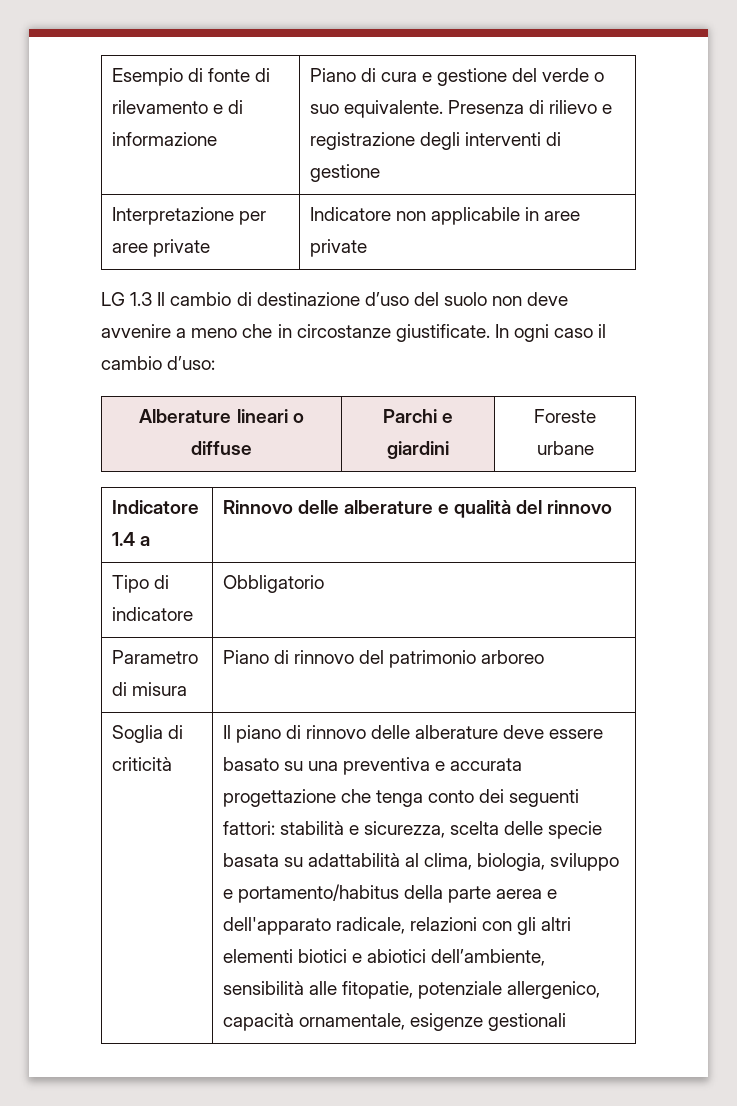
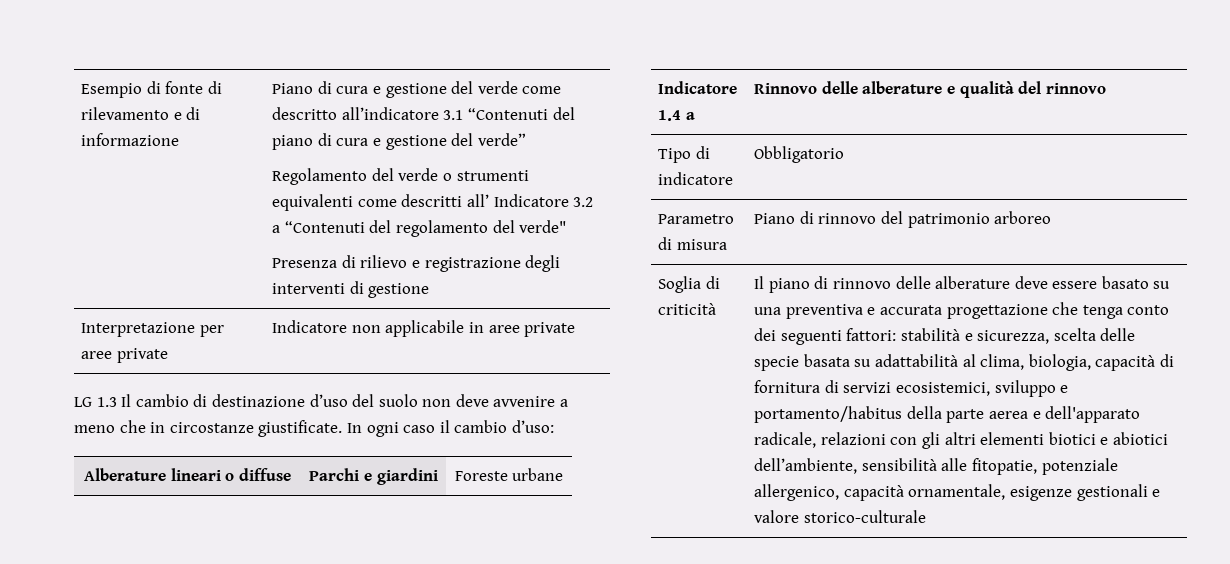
[594,72,605,82] [309,100,443,118] o suo equivalente. -> [522,86,562,94] [272,107,575,120] [272,133,526,150] [272,168,529,185] [272,194,594,211] [272,220,567,237] come descritto all’indicatore 3.1 “Contenuti del piano di cura e gestione del verde” // Regolamento del verde o strumenti equivalenti come descritti all’ Indicatore 3.2 a “Contenuti del regolamento del verde" //
(546, 862) none -> [1095,354,1174,371] [754,380,990,396] capacità di fornitura di servizi ecosistemici,
(566, 1022) none -> [1152,489,1161,497] [754,510,926,523] e valore storico-culturale

